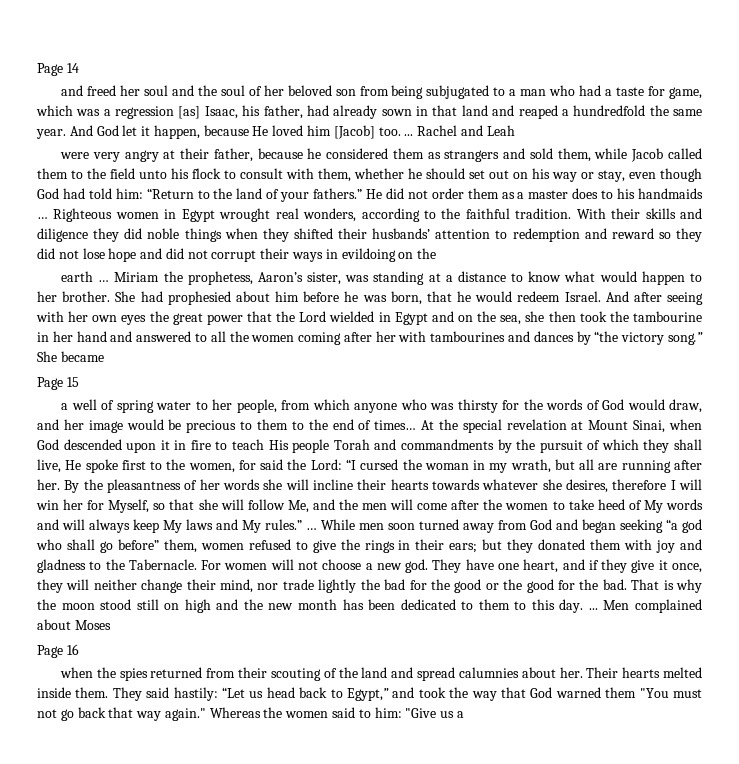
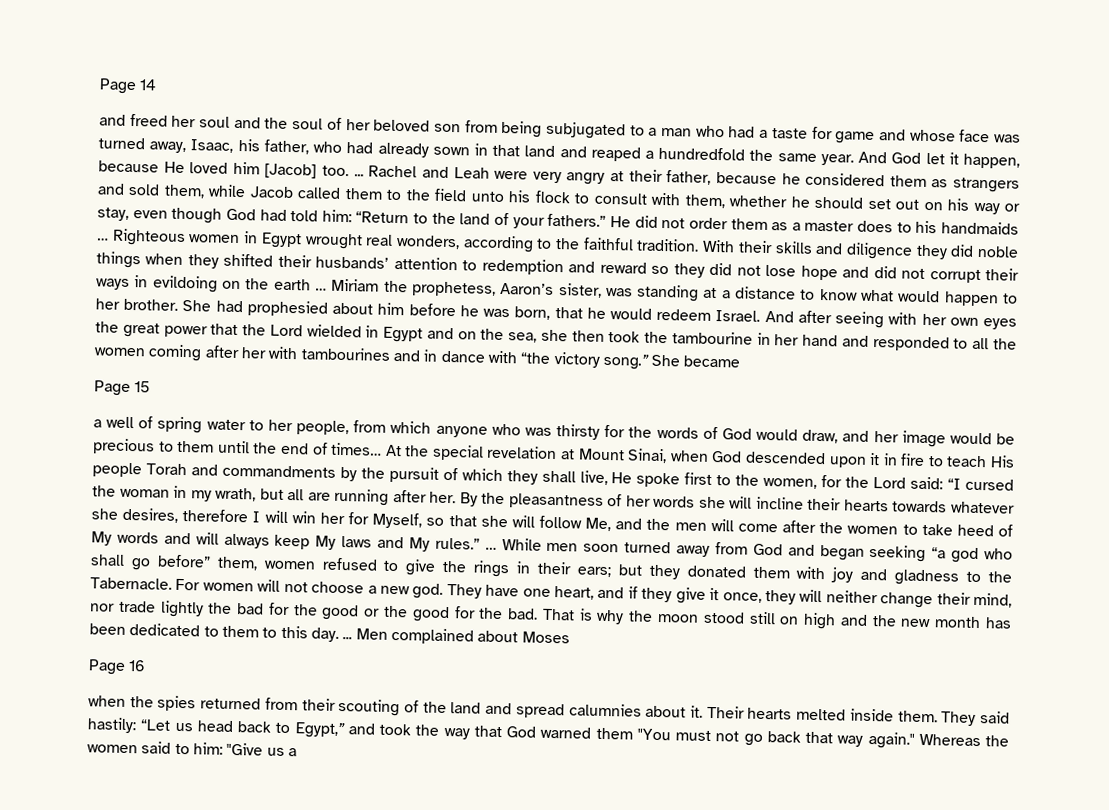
[668,87,702,99] [36,105,201,119] game, which was a regression [as] -> [834,129,1022,144] [98,137,187,154] game and whose face was turned away,
(303, 112) none -> [313,141,343,153] who
(515, 130) // -> (490, 173) none
(437, 253) // -> (270, 284) none
[136,331,192,342] answered -> [872,335,950,352] responded
[533,331,591,345] dances by -> [423,349,518,364] in dance with
[291,421,304,430] to -> [217,440,250,454] until
[260,459,342,470] said the Lord: -> [845,476,944,490] the Lord said:
[559,667,583,678] her. -> [690,705,703,718] it.

